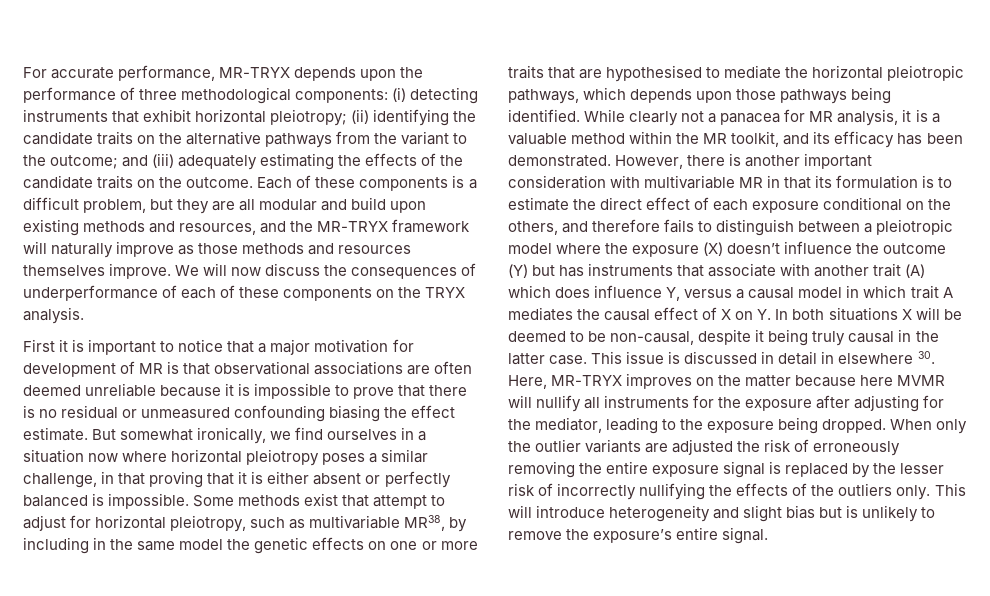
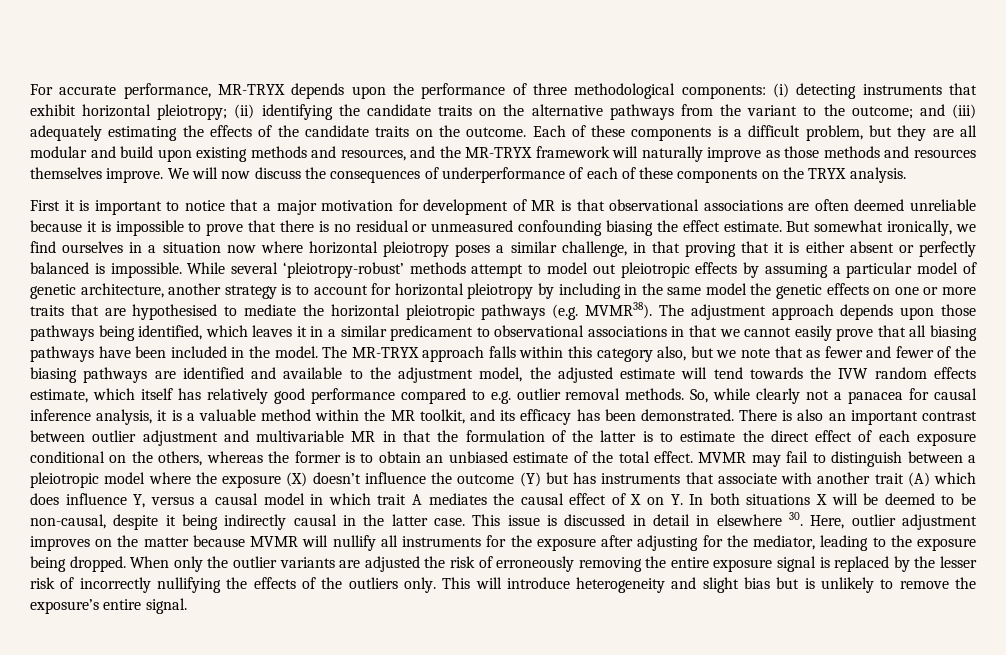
[193,493,446,509] [23,515,446,532] Some methods exist that attempt to adjust for horizontal pleiotropy, such as multivariable MR38, -> [187,262,978,278] [30,283,534,299] While several ‘pleiotropy-robust’ methods attempt to model out pleiotropic effects by assuming a particular model of genetic architecture, another strategy is to account for horizontal pleiotropy
[508,87,627,104] pathways, which -> [481,302,834,320] pathways (e.g. MVMR38). The adjustment approach
[508,109,626,122] identified. While -> [138,325,977,341] [30,346,977,362] [30,367,977,383] [30,388,751,404] identified, which leaves it in a similar predicament to observational associations in that we cannot easily prove that all biasing pathways have been included in the model. The MR-TRYX approach falls within this category also, but we note that as fewer and fewer of the biasing pathways are identified and available to the adjustment model, the adjusted estimate will tend towards the IVW random effects estimate, which itself has relatively good performance compared to e.g. outlier removal methods. So, while
[809,111,834,122] MR -> [934,388,978,400] [30,409,91,421] causal inference
[615,153,873,169] [508,175,919,189] However, there is another important consideration with multivariable MR in that its formulation -> [739,409,977,425] [30,430,637,446] There is also an important contrast between outlier adjustment and multivariable MR in that the formulation of the latter
[562,219,695,233] and therefore fails -> [206,451,809,467] whereas the former is to obtain an unbiased estimate of the total effect. MVMR may fail
[812,331,846,346] truly -> [224,514,287,530] indirectly
[551,375,623,386] MR-TRYX -> [851,514,978,530] outlier adjustment
[860,375,894,386] here -> (245, 541) none

